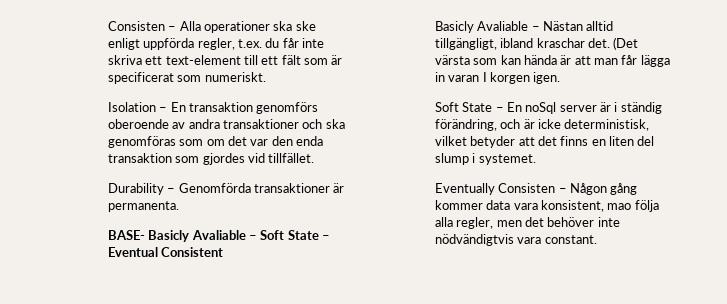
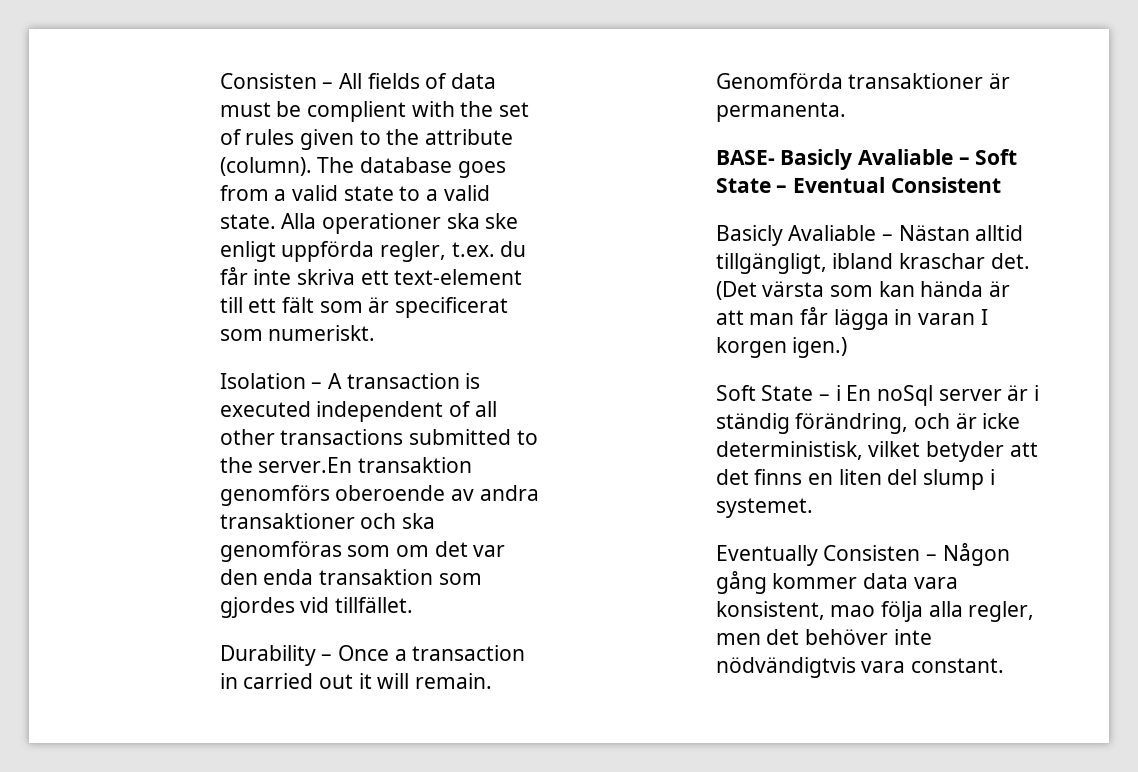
[107,21,177,31] Consisten – -> [219,73,497,89] [219,101,530,122] [219,129,514,150] [219,157,506,178] [219,185,490,201] [219,214,276,229] Consisten – All fields of data must be complient with the set of rules given to the attribute (column). The database goes from a valid state to a valid state.
[170,102,186,112] En -> [328,373,481,389] [219,401,497,422] [219,429,538,445] [219,457,353,473] A transaction is executed independent of all other transactions submitted to the server.En
(176, 190) none -> [338,645,526,661] [219,673,493,689] Once a transaction in carried out it will remain.
[533,72,561,84] [434,102,504,112] igen. // Soft State – -> [792,337,848,358] [715,385,841,401] igen.) // Soft State – i

